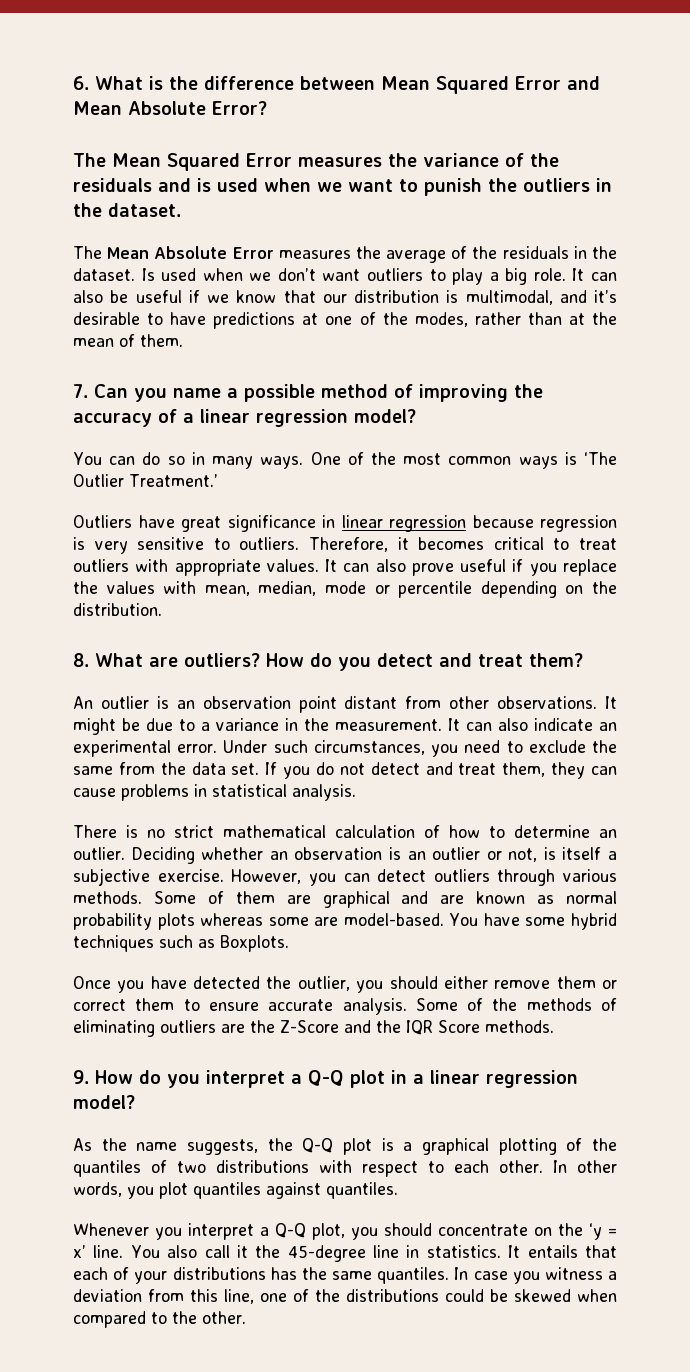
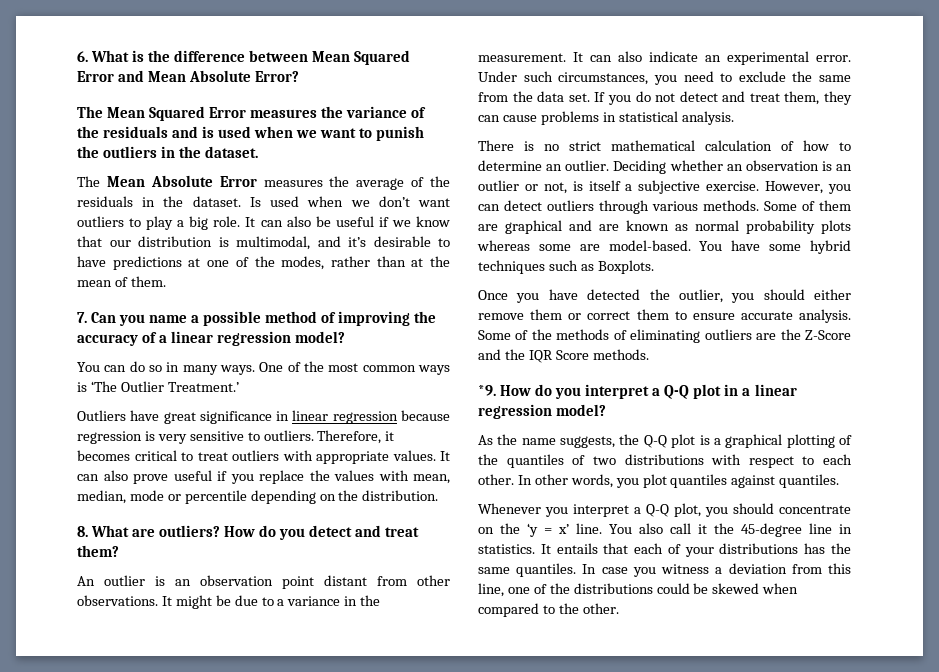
[73,1070,89,1084] 9. -> [478,385,496,396] *9.

